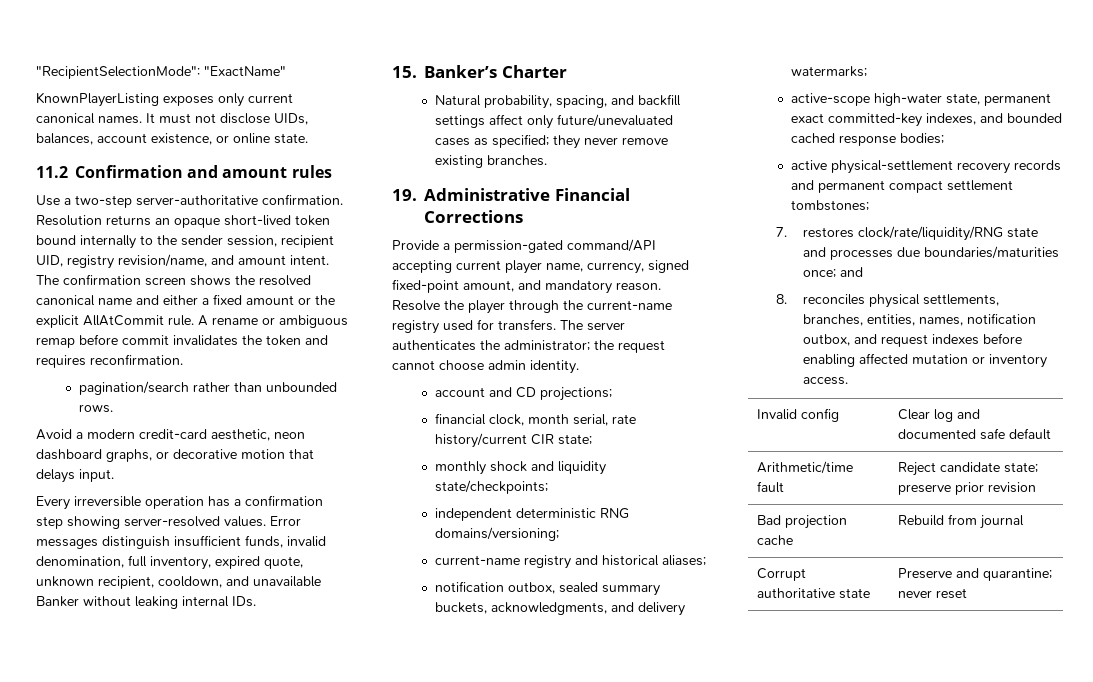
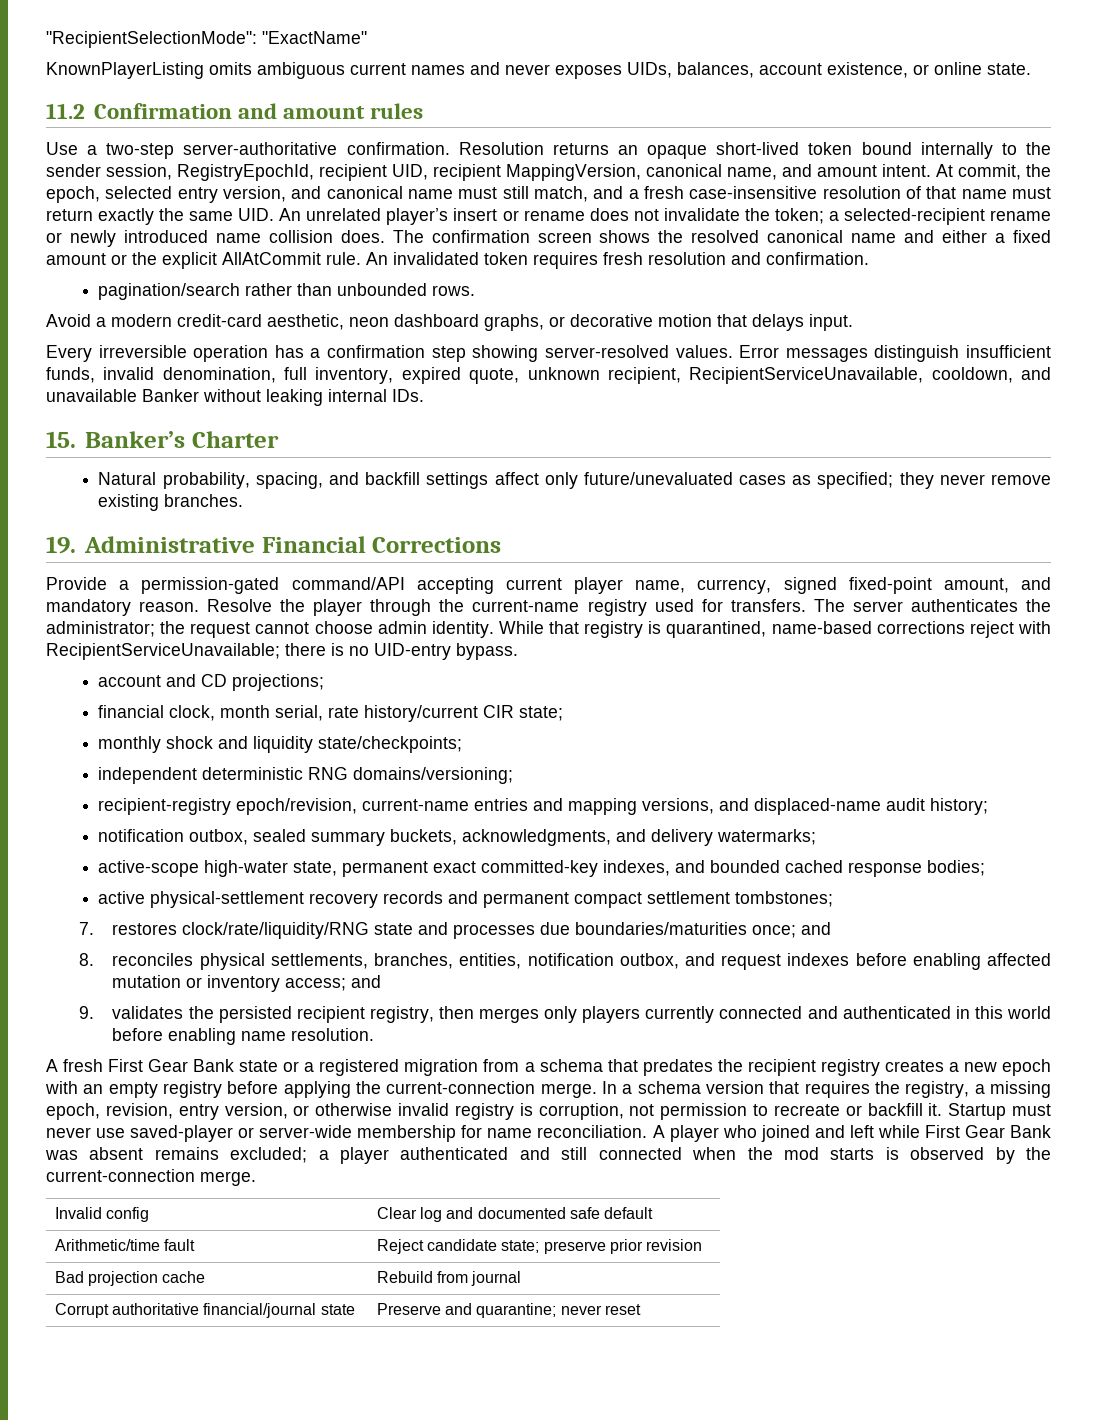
[163,93,293,107] [36,113,270,124] exposes only current canonical names. It must not disclose -> [209,62,622,79] omits ambiguous current names and never exposes
(277, 241) none -> [177,164,314,181] RegistryEpochId,
[67,254,329,269] registry revision/name, and amount intent. -> [433,164,1051,181] [46,186,1052,203] [46,208,1051,225] [46,230,385,247] recipient MappingVersion, canonical name, and amount intent. At commit, the epoch, selected entry version, and canonical name must still match, and a fresh case-insensitive resolution of that name must return exactly the same UID. An unrelated player’s insert or rename does not invalidate the token; a selected-recipient rename or newly introduced name collision does.
[198,315,348,328] [36,334,328,348] [36,354,183,368] A rename or ambiguous remap before commit invalidates the token and requires reconfirmation. -> [366,252,869,269] An invalidated token requires fresh resolution and confirmation.
(154, 582) none -> [689,367,924,384] RecipientServiceUnavailable,
(579, 367) none -> [498,621,1051,638] [46,643,518,660] While that registry is quarantined, name-based corrections reject with RecipientServiceUnavailable; there is no UID-entry bypass.
[435,555,707,569] current-name registry and historical aliases; -> [98,798,989,815] recipient-registry epoch/revision, current-name entries and mapping versions, and displaced-name audit history;
[919,317,964,326] names, -> (522, 961) none
[803,377,849,385] access. -> [285,975,382,991] [79,1006,1052,1023] [112,1028,375,1045] [46,1059,1051,1076] [45,1081,1052,1098] [46,1103,1052,1120] [46,1125,1051,1142] [45,1147,1051,1164] [46,1169,256,1186] access; and // 9. validates the persisted recipient registry, then merges only players currently connected and authenticated in this world before enabling name resolution. // A fresh First Gear Bank state or a registered migration from a schema that predates the recipient registry creates a new epoch with an empty registry before applying the current-connection merge. In a schema version that requires the registry, a missing epoch, revision, entry version, or otherwise invalid registry is corruption, not permission to recreate or backfill it. Startup must never use saved-player or server-wide membership for name reconciliation. A player who joined and left while First Gear Bank was absent remains excluded; a player authenticated and still connected when the mod starts is observed by the current-connection merge.
(836, 593) none -> [203,1303,317,1318] financial/journal

